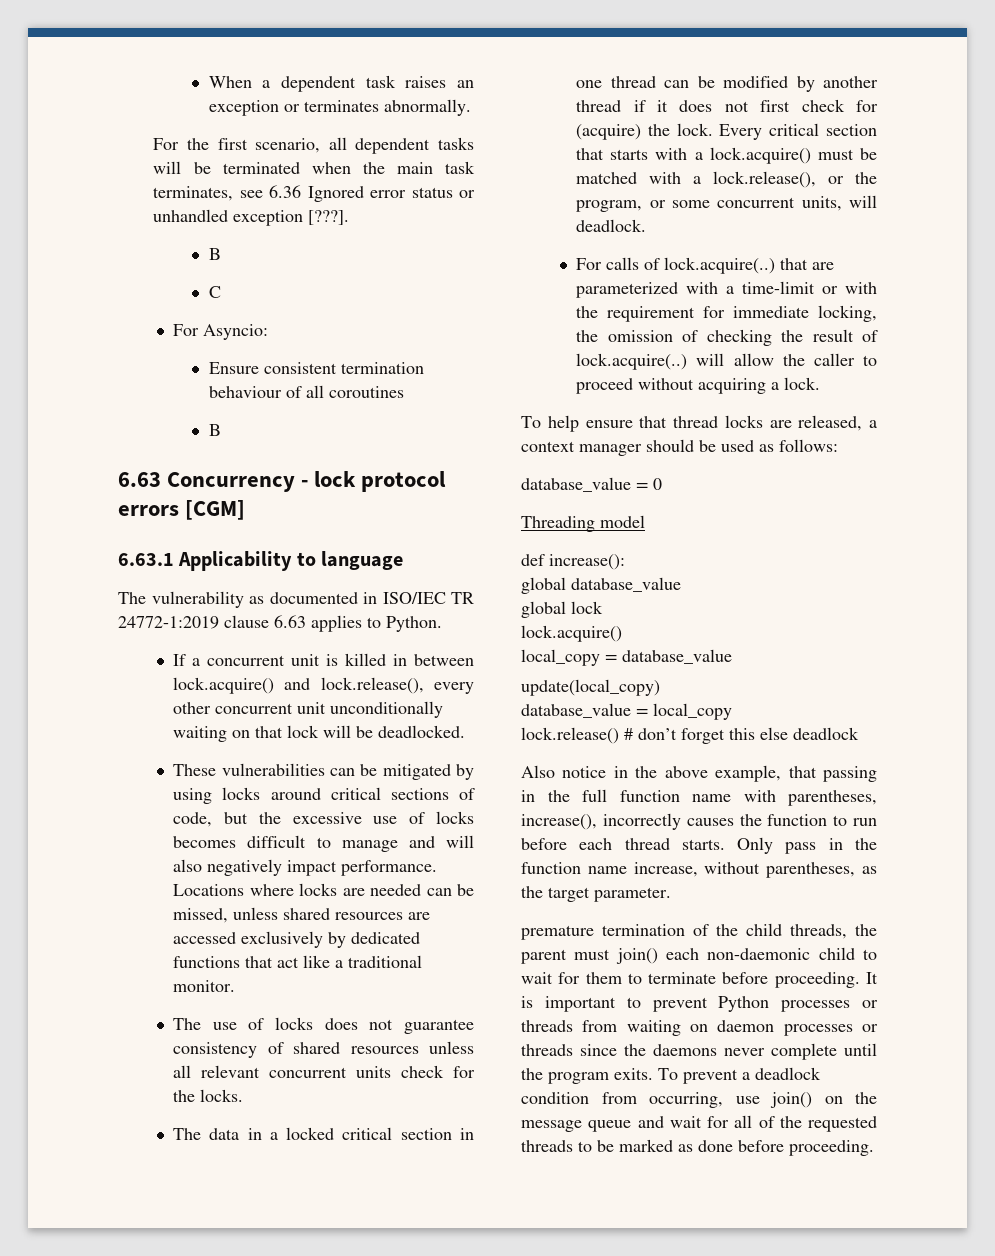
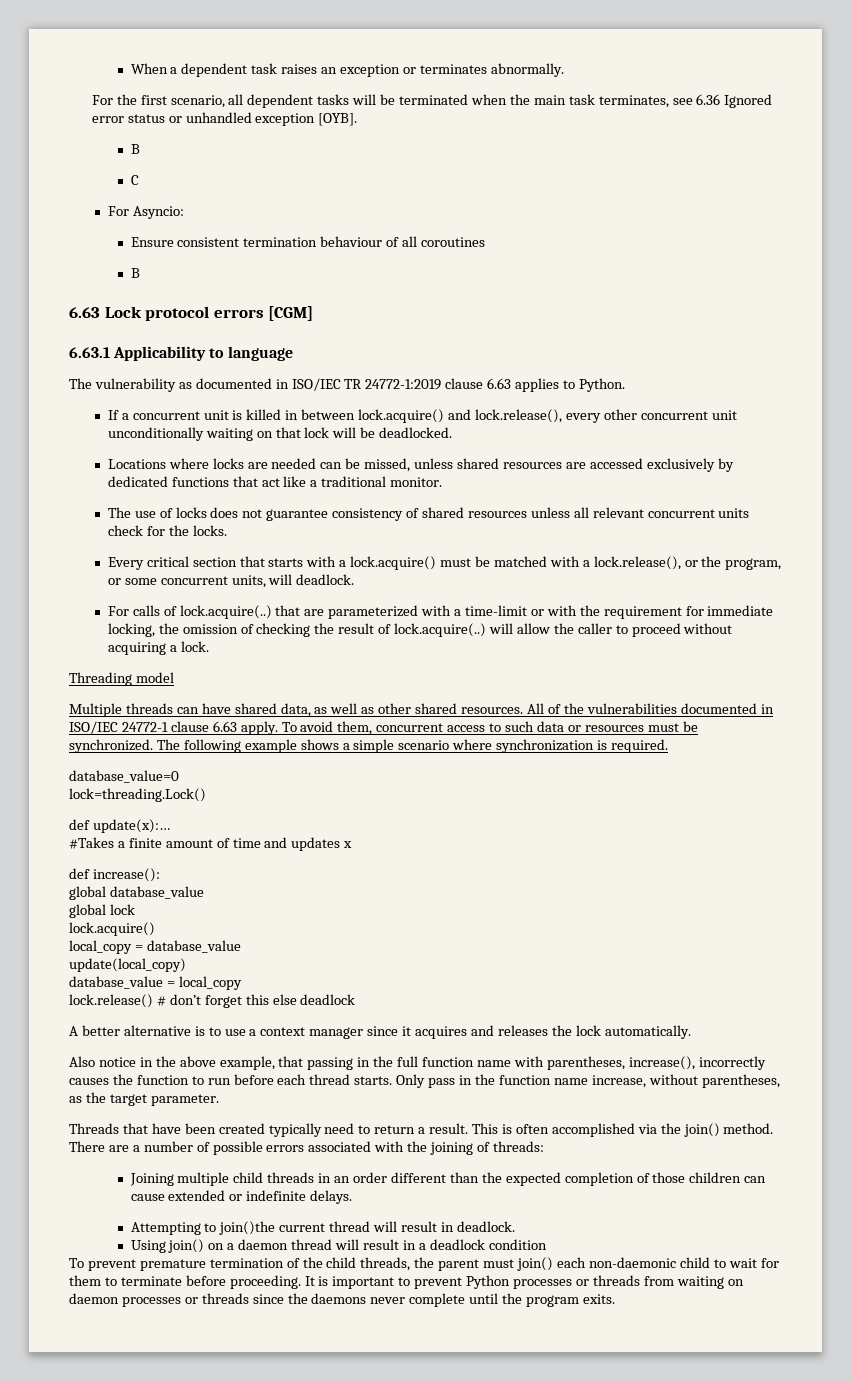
[308,210,350,225] [???]. -> [318,113,358,126] [OYB].
[167,471,357,492] Concurrency - lock -> [104,306,142,318] Lock
[173,763,474,780] [173,787,476,804] [173,811,474,827] [173,835,475,852] [173,859,438,876] These vulnerabilities can be mitigated by using locks around critical sections of code, but the excessive use of locks becomes difficult to manage and will also negatively impact performance. -> (453, 432) none
[173,1127,474,1140] [576,76,878,92] [576,99,878,112] [576,123,713,140] The data in a locked critical section in one thread can be modified by another thread if it does not first check for (acquire) the lock. -> (227, 530) none
[521,415,877,432] [521,439,838,456] [521,477,662,492] [521,515,645,532] To help ensure that thread locks are released, a context manager should be used as follows: // database_value = 0 // Threading model -> [69,672,174,686] [69,703,774,717] [69,721,698,735] [69,739,669,753] [69,770,179,783] [69,788,206,802] [69,819,170,833] [69,837,353,851] Threading model // Multiple threads can have shared data, as well as other shared resources. All of the vulnerabilities documented in ISO/IEC 24772-1 clause 6.63 apply. To avoid them, concurrent access to such data or resources must be synchronized. The following example shows a simple scenario where synchronization is required. // database_value=0 // lock=threading.Lock() // def update(x):… // #Takes a finite amount of time and updates x
(859, 733) none -> [69,1025,691,1039] // A better alternative is to use a context manager since it acquires and releases the lock automatically.
(671, 894) none -> [69,1123,774,1137] [69,1141,544,1155] [129,1172,767,1186] [130,1190,353,1204] [130,1221,515,1235] [130,1239,547,1253] [69,1258,136,1271] Threads that have been created typically need to return a result. This is often accomplished via the join() method. There are a number of possible errors associated with the joining of threads: // Joining multiple child threads in an order different than the expected completion of those children can cause extended or indefinite delays. // Attempting to join()the current thread will result in deadlock. // Using join() on a daemon thread will result in a deadlock condition // To prevent
[658,1067,821,1084] [521,1092,877,1108] [521,1115,877,1132] [521,1139,874,1156] To prevent a deadlock condition from occurring, use join() on the message queue and wait for all of the requested threads to be marked as done before proceeding. -> (615, 1299) none

